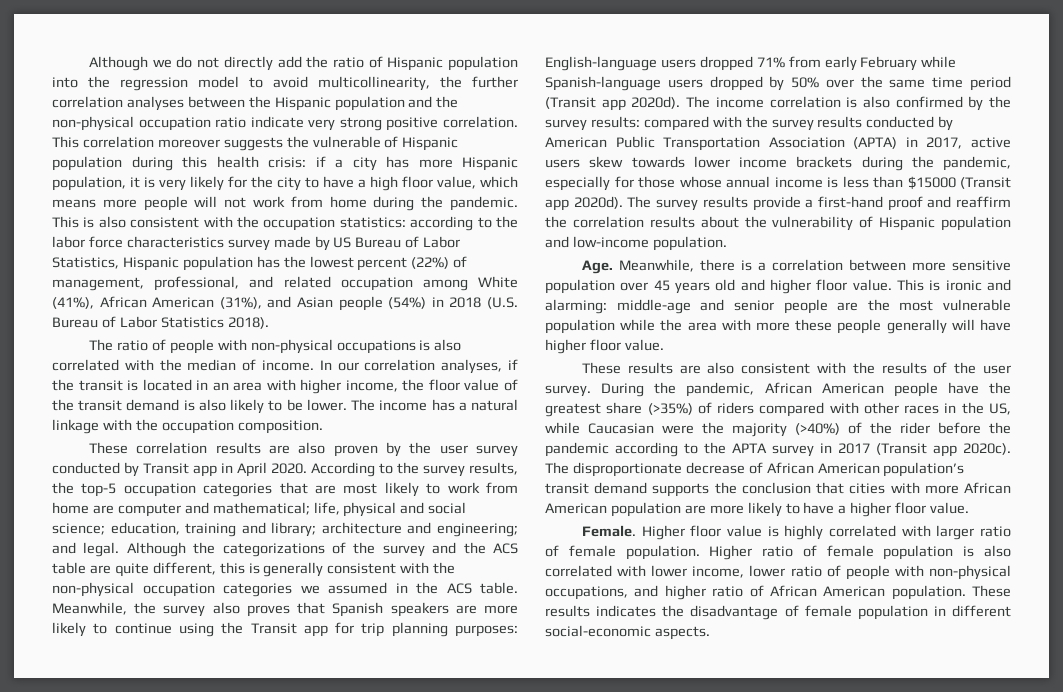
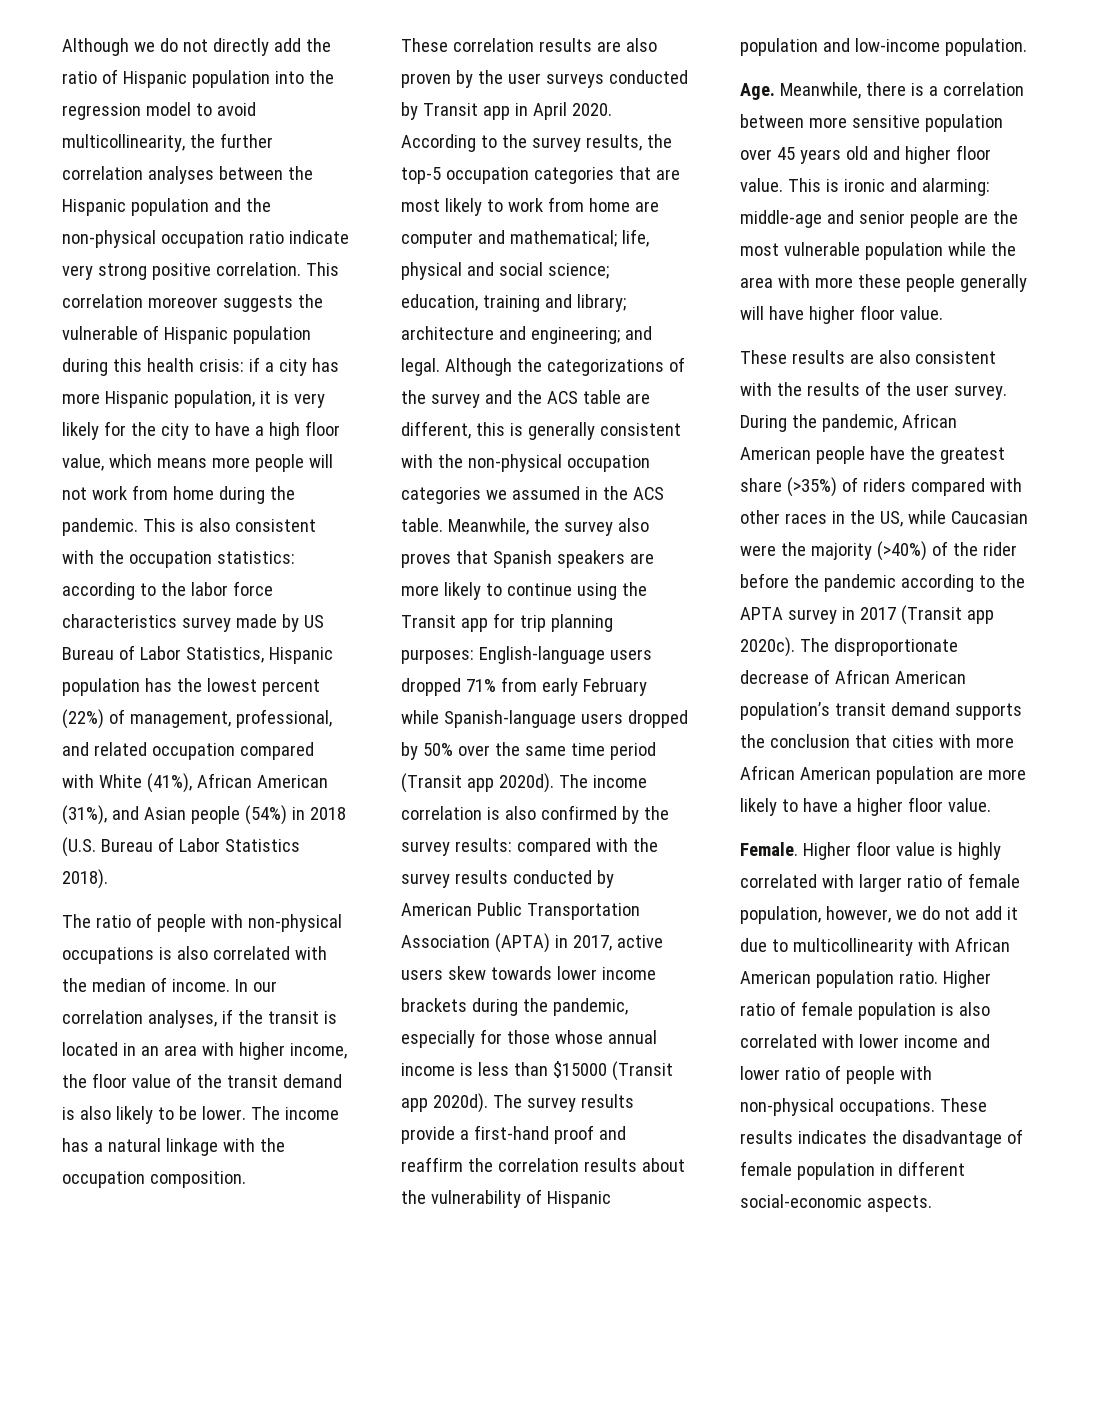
[422,279,468,291] among -> [239,742,314,760] [62,774,94,788] compared with
[475,445,518,457] survey -> [545,73,604,88] surveys
[114,563,149,577] quite -> (650, 398) none
[625,545,700,560] population. -> [740,906,1018,924] [740,937,1010,956] [740,970,938,988] population, however, we do not add it due to multicollinearity with African American population ratio.
[692,566,745,578] income, -> [903,1034,990,1048] income and
[545,585,966,600] occupations, and higher ratio of African American population. -> [838,1099,935,1116] occupations.

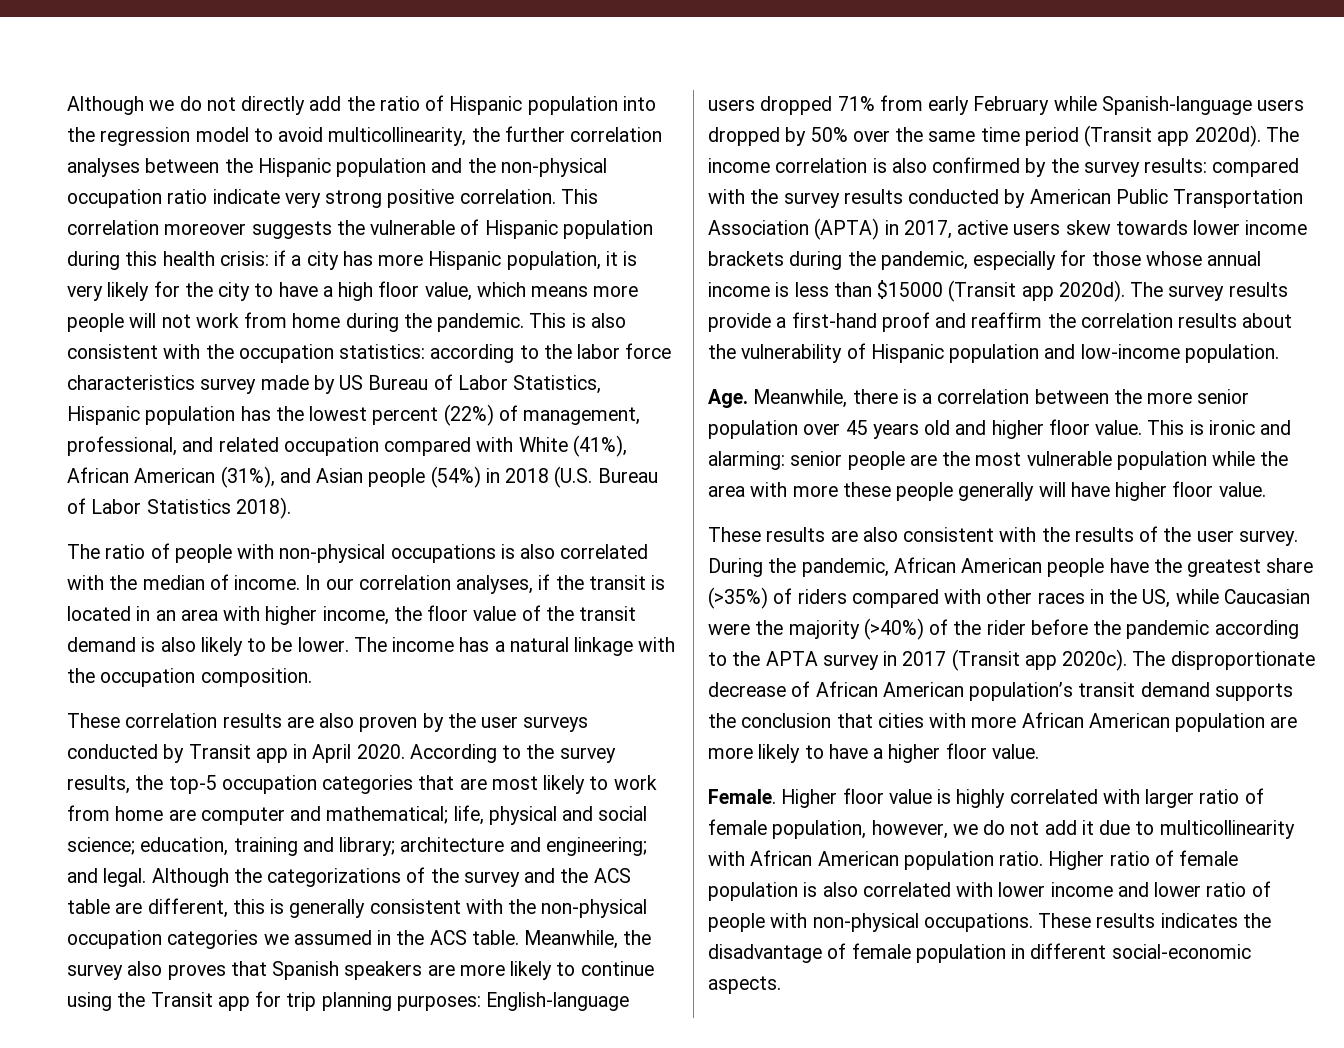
[808,115,920,128] more sensitive -> [1113,389,1250,404] the more senior
[740,210,854,228] middle-age and -> (785, 460) none

